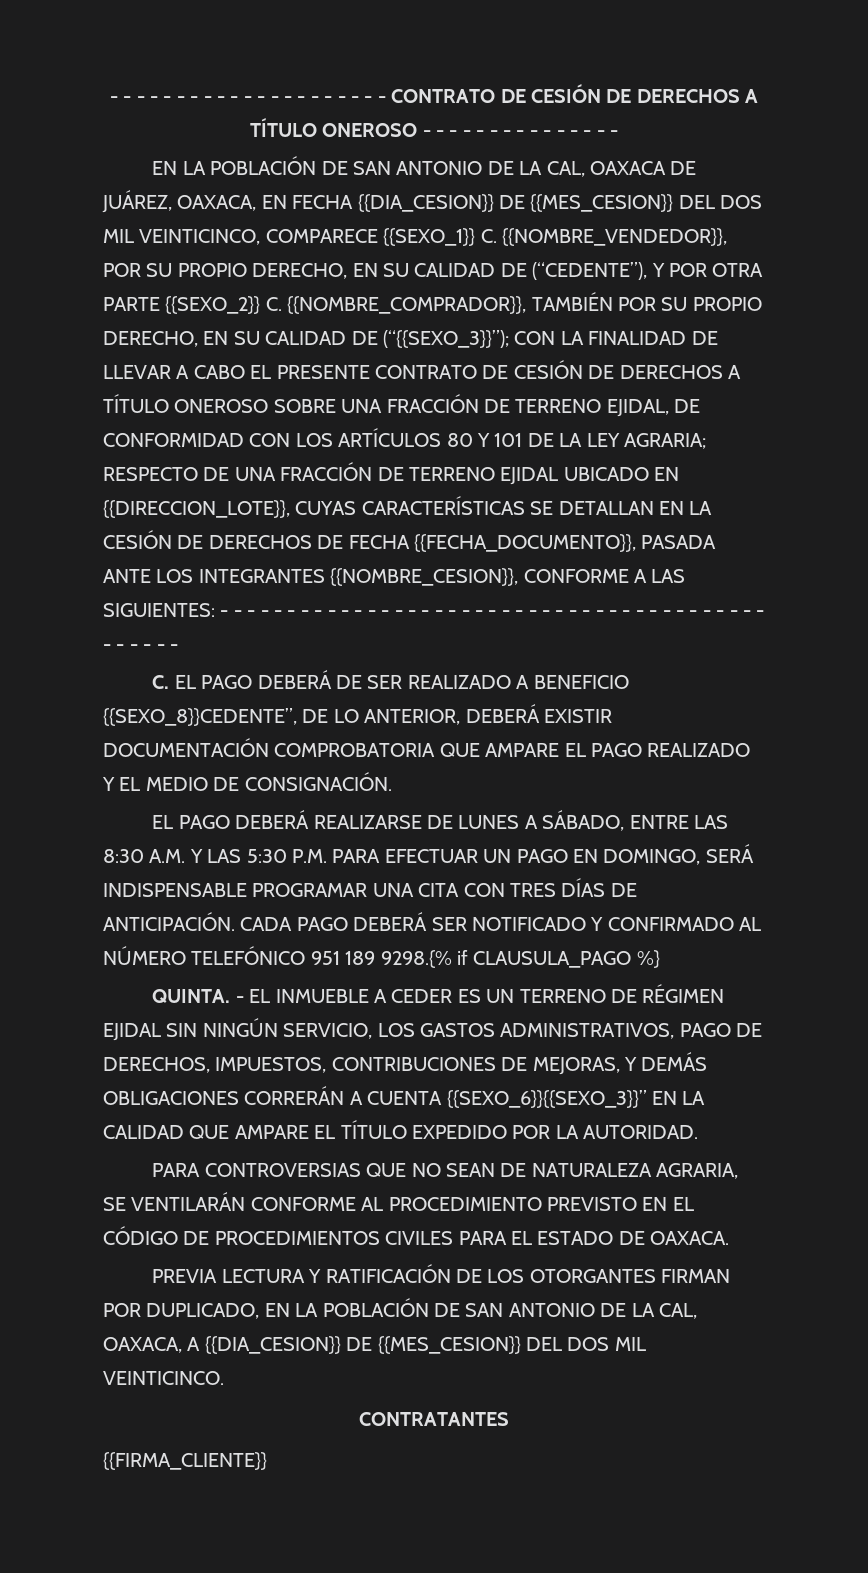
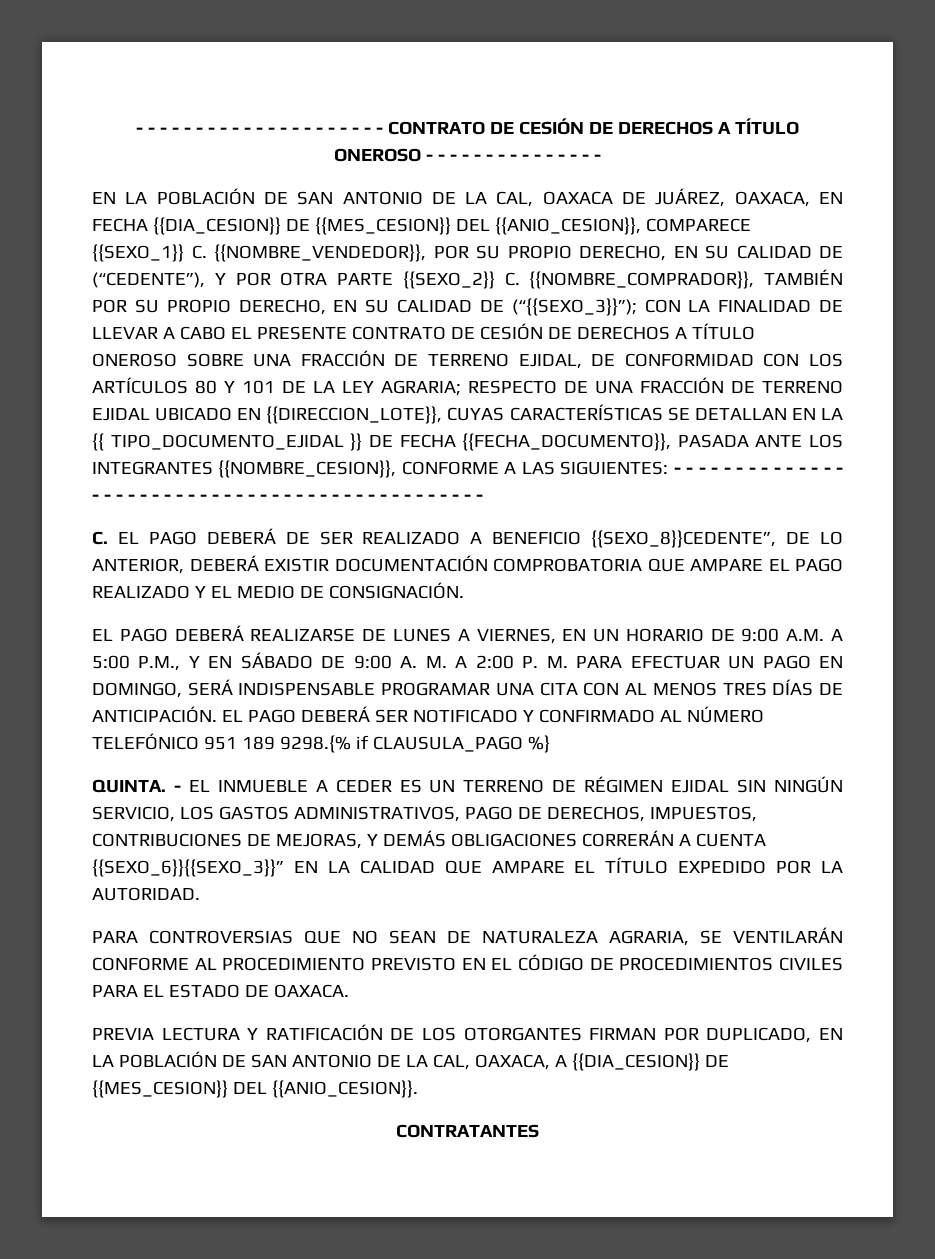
[720,195,763,209] [103,229,261,245] DOS MIL VEINTICINCO, -> [494,217,641,235] {{ANIO_CESION}},
[103,530,312,549] CESIÓN DE DERECHOS -> [92,433,363,451] {{ TIPO_DOCUMENTO_EJIDAL }}
[542,810,729,831] [103,849,327,863] SÁBADO, ENTRE LAS 8:30 A.M. Y LAS 5:30 P.M. -> [476,628,844,644] [92,652,568,671] VIERNES, EN UN HORARIO DE 9:00 A.M. A 5:00 P.M., Y EN SÁBADO DE 9:00 A. M. A 2:00 P. M.
(505, 890) none -> [625,682,717,696] AL MENOS
[240,917,293,931] CADA -> [221,710,243,722] EL
[567,1337,646,1351] [103,1371,224,1385] DOS MIL VEINTICINCO. -> [271,1080,418,1098] {{ANIO_CESION}}.
[103,1452,267,1470] // {{FIRMA_CLIENTE}} -> (539, 1131) none

